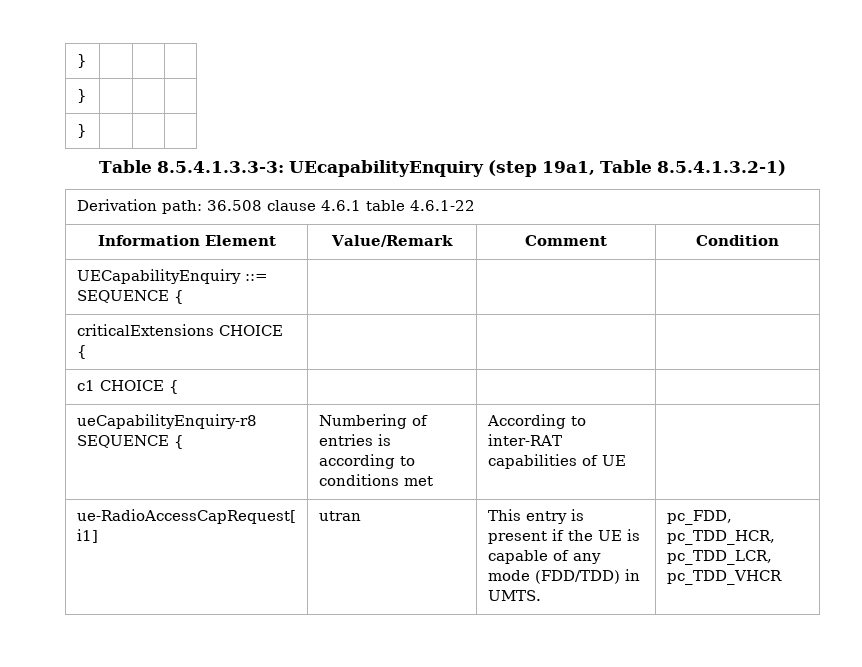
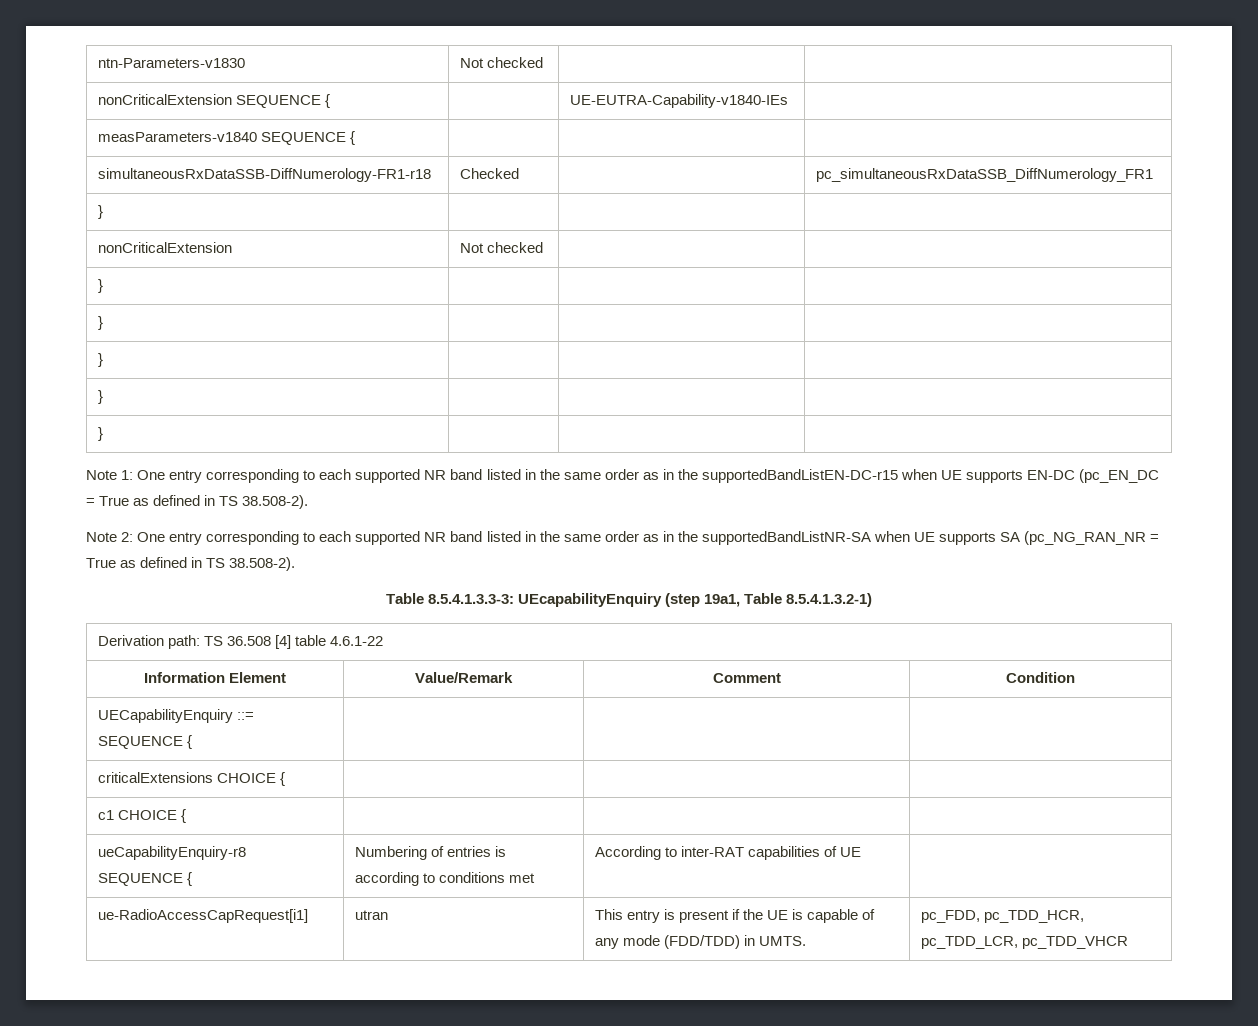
[76,54,87,68] [76,89,87,103] [76,124,87,138] } | | | // } | | | // } | | | -> [97,58,245,68] [459,57,543,68] [97,94,330,108] [569,94,788,108] [97,131,355,145] [97,168,431,182] [459,168,519,179] [815,168,1153,182] [97,205,103,219] [97,242,232,253] [459,242,543,253] [97,279,103,293] [97,316,103,330] [97,353,103,367] [97,390,103,404] [97,427,103,441] [86,469,1160,483] [86,495,309,509] [86,531,1160,545] [86,557,296,571] ntn-Parameters-v1830 | Not checked | | // nonCriticalExtension SEQUENCE { | | UE-EUTRA-Capability-v1840-IEs | // measParameters-v1840 SEQUENCE { | | | // simultaneousRxDataSSB-DiffNumerology-FR1-r18 | Checked | | pc_simultaneousRxDataSSB_DiffNumerology_FR1 // } | | | // nonCriticalExtension | Not checked | | // } | | | // } | | | // } | | | // } | | | // } | | | // Note 1: One entry corresponding to each supported NR band listed in the same order as in the supportedBandListEN-DC-r15 when UE supports EN-DC (pc_EN_DC = True as defined in TS 38.508-2). // Note 2: One entry corresponding to each supported NR band listed in the same order as in the supportedBandListNR-SA when UE supports SA (pc_NG_RAN_NR = True as defined in TS 38.508-2).
[206,200,361,211] 36.508 clause 4.6.1 -> [203,635,292,649] TS 36.508 [4]

